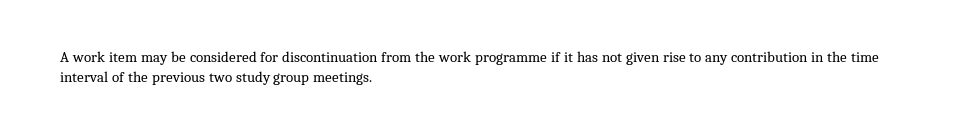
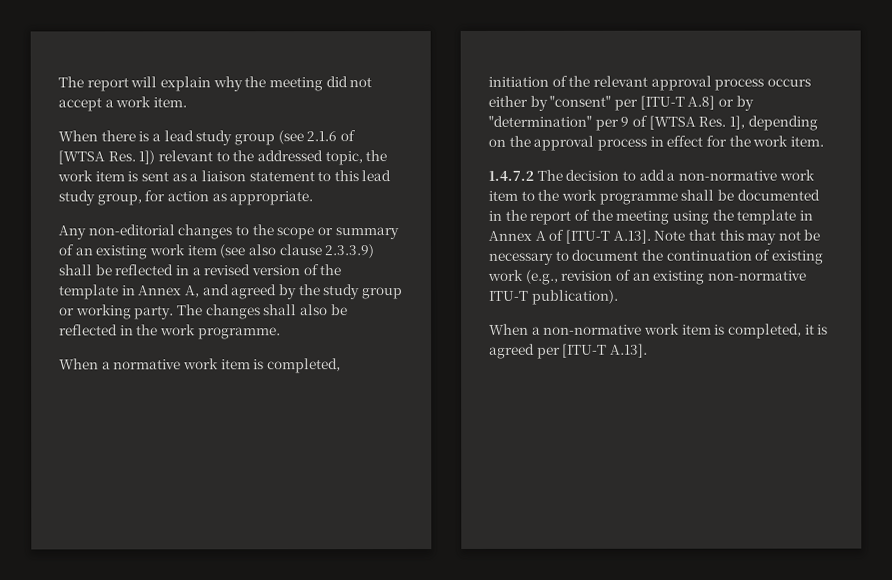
[60,51,880,65] [60,71,373,85] A work item may be considered for discontinuation from the work programme if it has not given rise to any contribution in the time interval of the previous two study group meetings. -> [58,76,373,92] [58,96,187,112] [58,130,356,146] [58,150,388,166] [57,170,392,182] [58,190,314,206] [58,224,399,240] [58,244,375,260] [58,264,342,276] [58,284,403,300] [59,304,348,320] [59,324,281,340] [59,358,341,374] [488,75,811,91] [488,95,754,111] [488,115,818,131] [488,135,824,151] [488,169,815,181] [488,189,820,205] [488,209,813,225] [488,229,821,245] [488,249,823,265] [487,269,806,285] [489,289,619,305] [489,323,829,339] [489,343,648,359] The report will explain why the meeting did not accept a work item. // When there is a lead study group (see 2.1.6 of [WTSA Res. 1]) relevant to the addressed topic, the work item is sent as a liaison statement to this lead study group, for action as appropriate. // Any non-editorial changes to the scope or summary of an existing work item (see also clause 2.3.3.9) shall be reflected in a revised version of the template in Annex A, and agreed by the study group or working party. The changes shall also be reflected in the work programme. // When a normative work item is completed, initiation of the relevant approval process occurs either by "consent" per [ITU-T A.8] or by "determination" per 9 of [WTSA Res. 1], depending on the approval process in effect for the work item. // 1.4.7.2 The decision to add a non-normative work item to the work programme shall be documented in the report of the meeting using the template in Annex A of [ITU-T A.13]. Note that this may not be necessary to document the continuation of existing work (e.g., revision of an existing non-normative ITU-T publication). // When a non-normative work item is completed, it is agreed per [ITU-T A.13].

